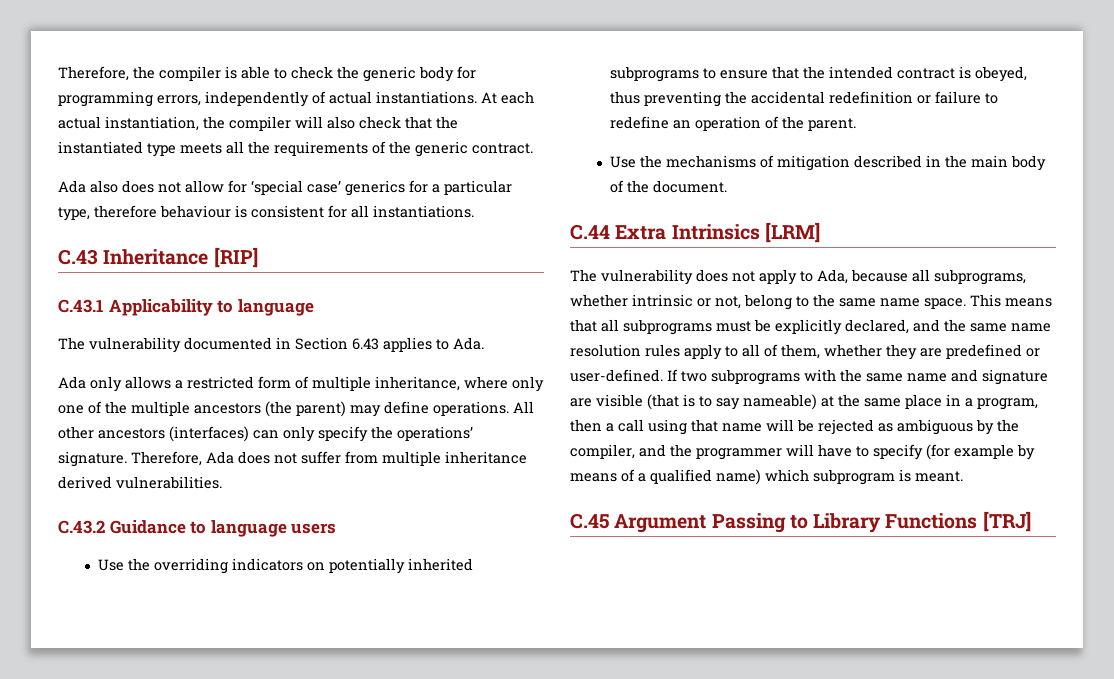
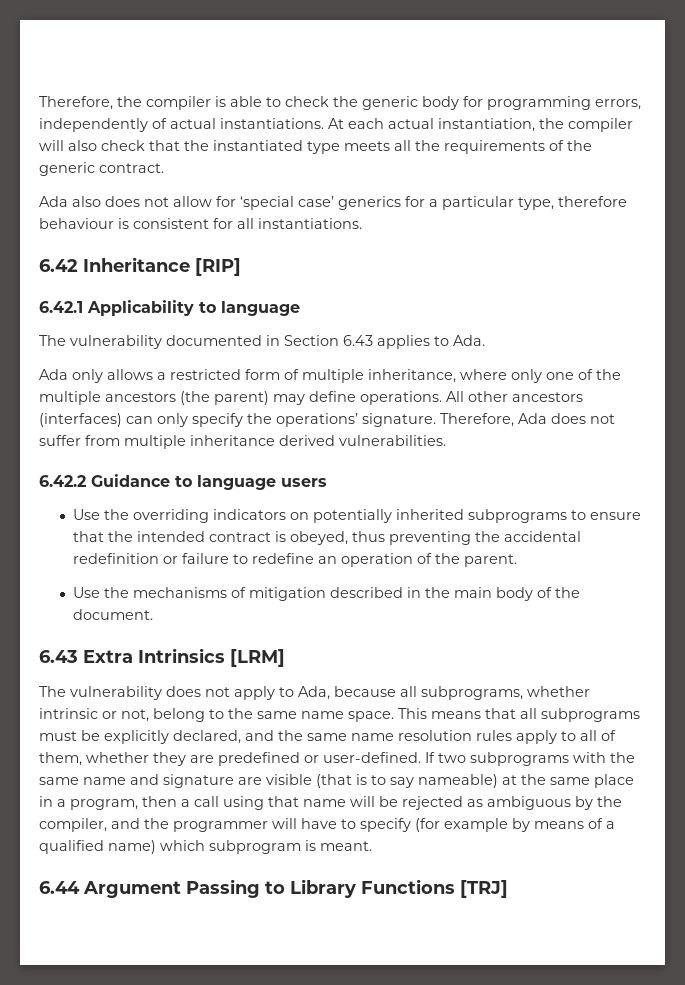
[58,249,98,265] C.43 -> [39,259,78,272] 6.42
[58,299,104,313] C.43.1 -> [39,301,83,313] 6.42.1
[58,520,105,534] C.43.2 -> [39,475,86,487] 6.42.2
[570,224,610,240] C.44 -> [39,650,78,663] 6.43
[570,513,609,529] C.45 -> [39,881,80,894] 6.44

